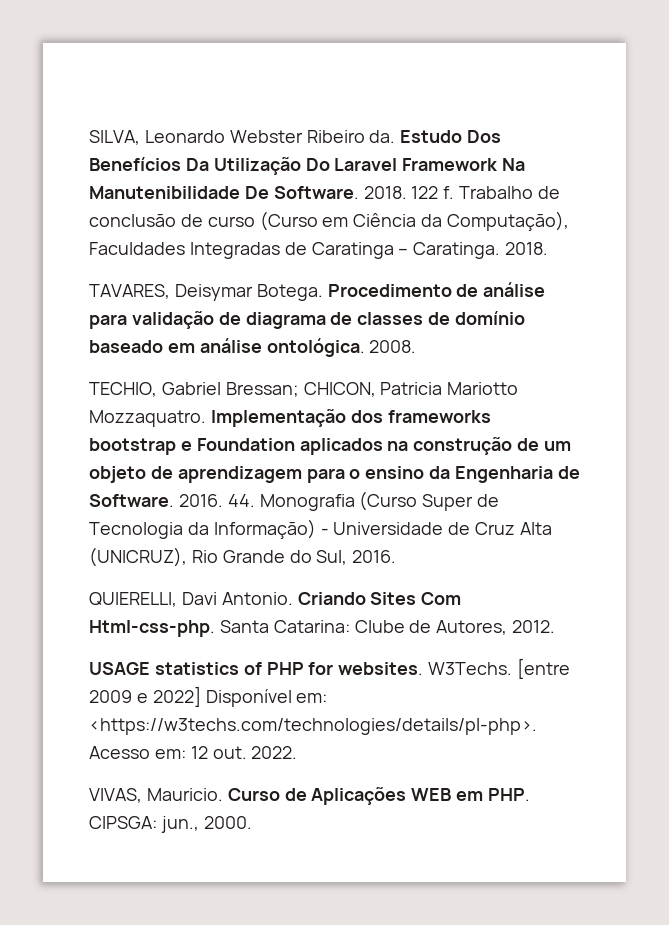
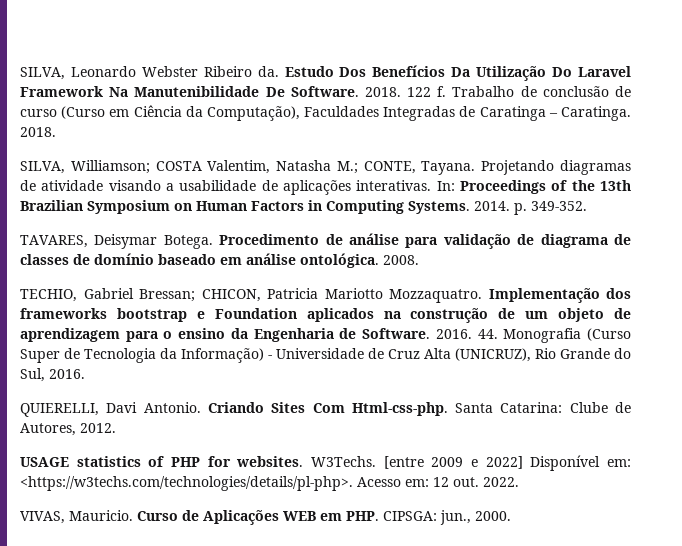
(549, 248) none -> [20,160,631,175] [20,180,632,195] [20,200,587,215] // SILVA, Williamson; COSTA Valentim, Natasha M.; CONTE, Tayana. Projetando diagramas de atividade visando a usabilidade de aplicações interativas. In: Proceedings of the 13th Brazilian Symposium on Human Factors in Computing Systems. 2014. p. 349-352.

